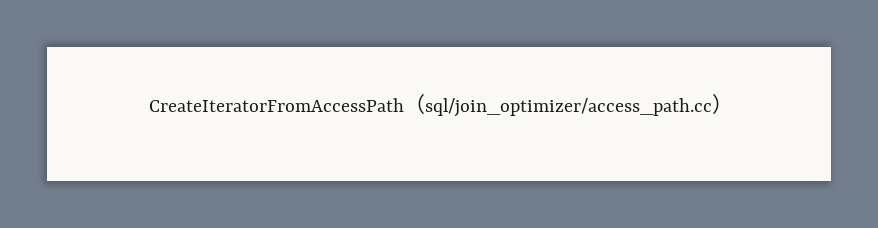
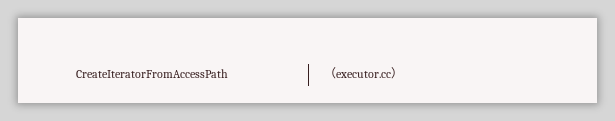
[425,98,712,117] sql/join_optimizer/access_path.cc -> [336,71,391,78] executor.cc

